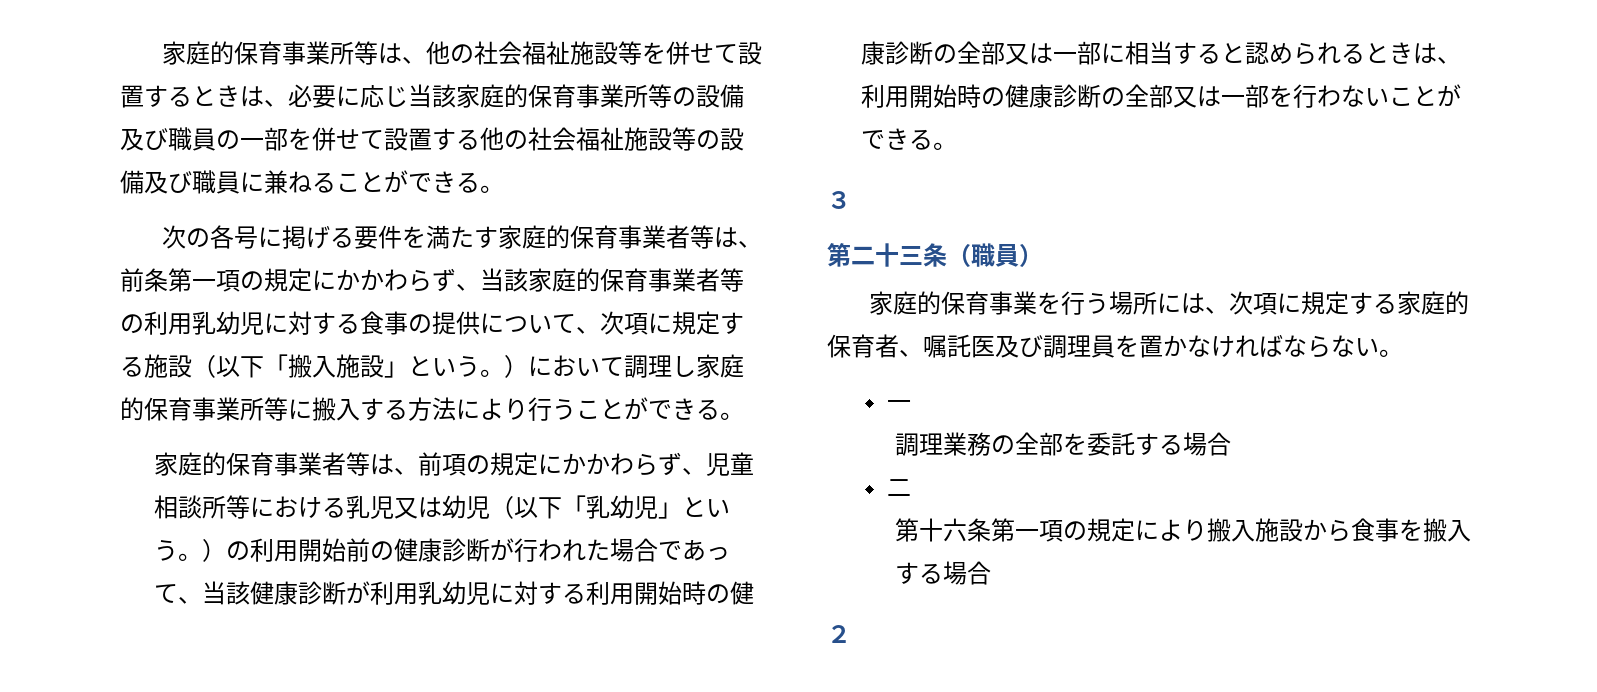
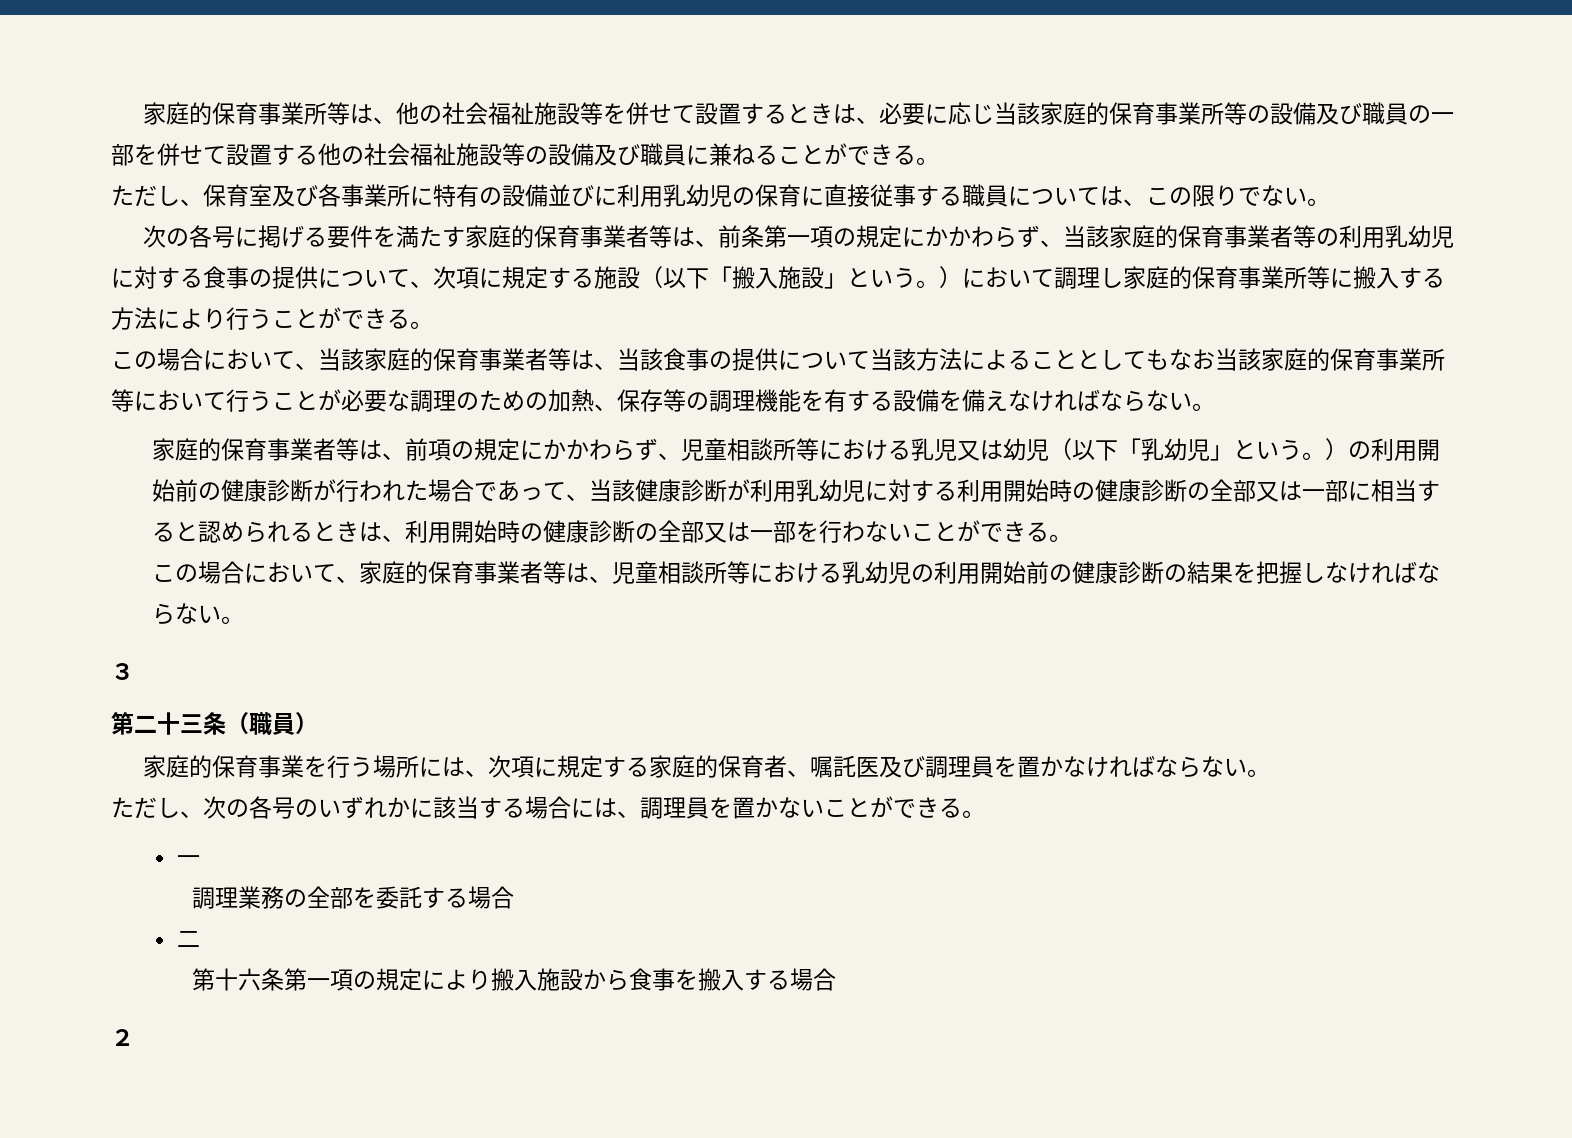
(504, 189) none -> [111,184,1330,207] // ただし、保育室及び各事業所に特有の設備並びに利用乳幼児の保育に直接従事する職員については、この限りでない。
(744, 416) none -> [111,348,1445,371] [111,389,1215,412] // この場合において、当該家庭的保育事業者等は、当該食事の提供について当該方法によることとしてもなお当該家庭的保育事業所等において行うことが必要な調理のための加熱、保存等の調理機能を有する設備を備えなければならない。
(957, 146) none -> [151,561,1440,584] [151,603,244,625] // この場合において、家庭的保育事業者等は、児童相談所等における乳幼児の利用開始前の健康診断の結果を把握しなければならない。
(1403, 353) none -> [111,796,985,819] // ただし、次の各号のいずれかに該当する場合には、調理員を置かないことができる。

